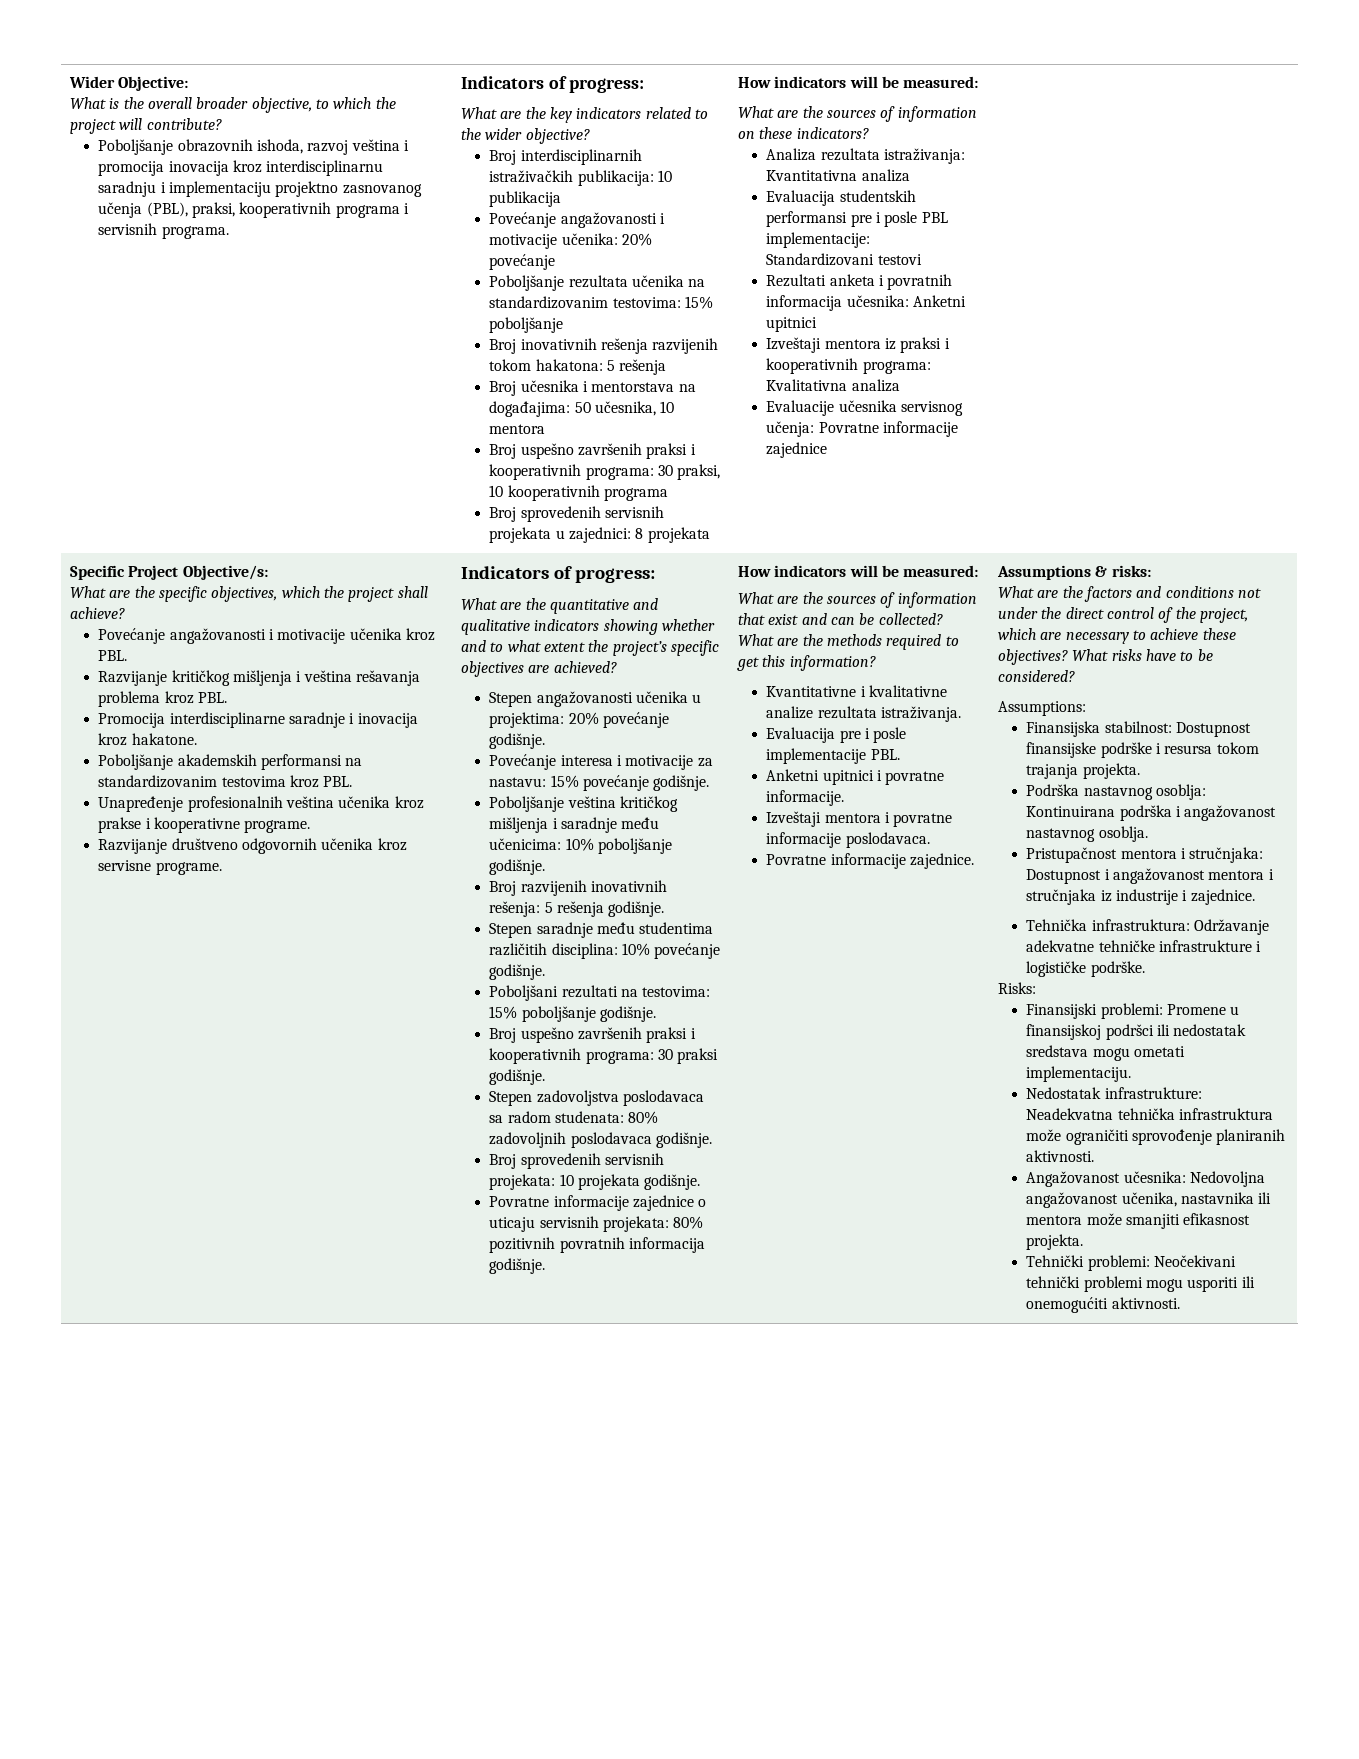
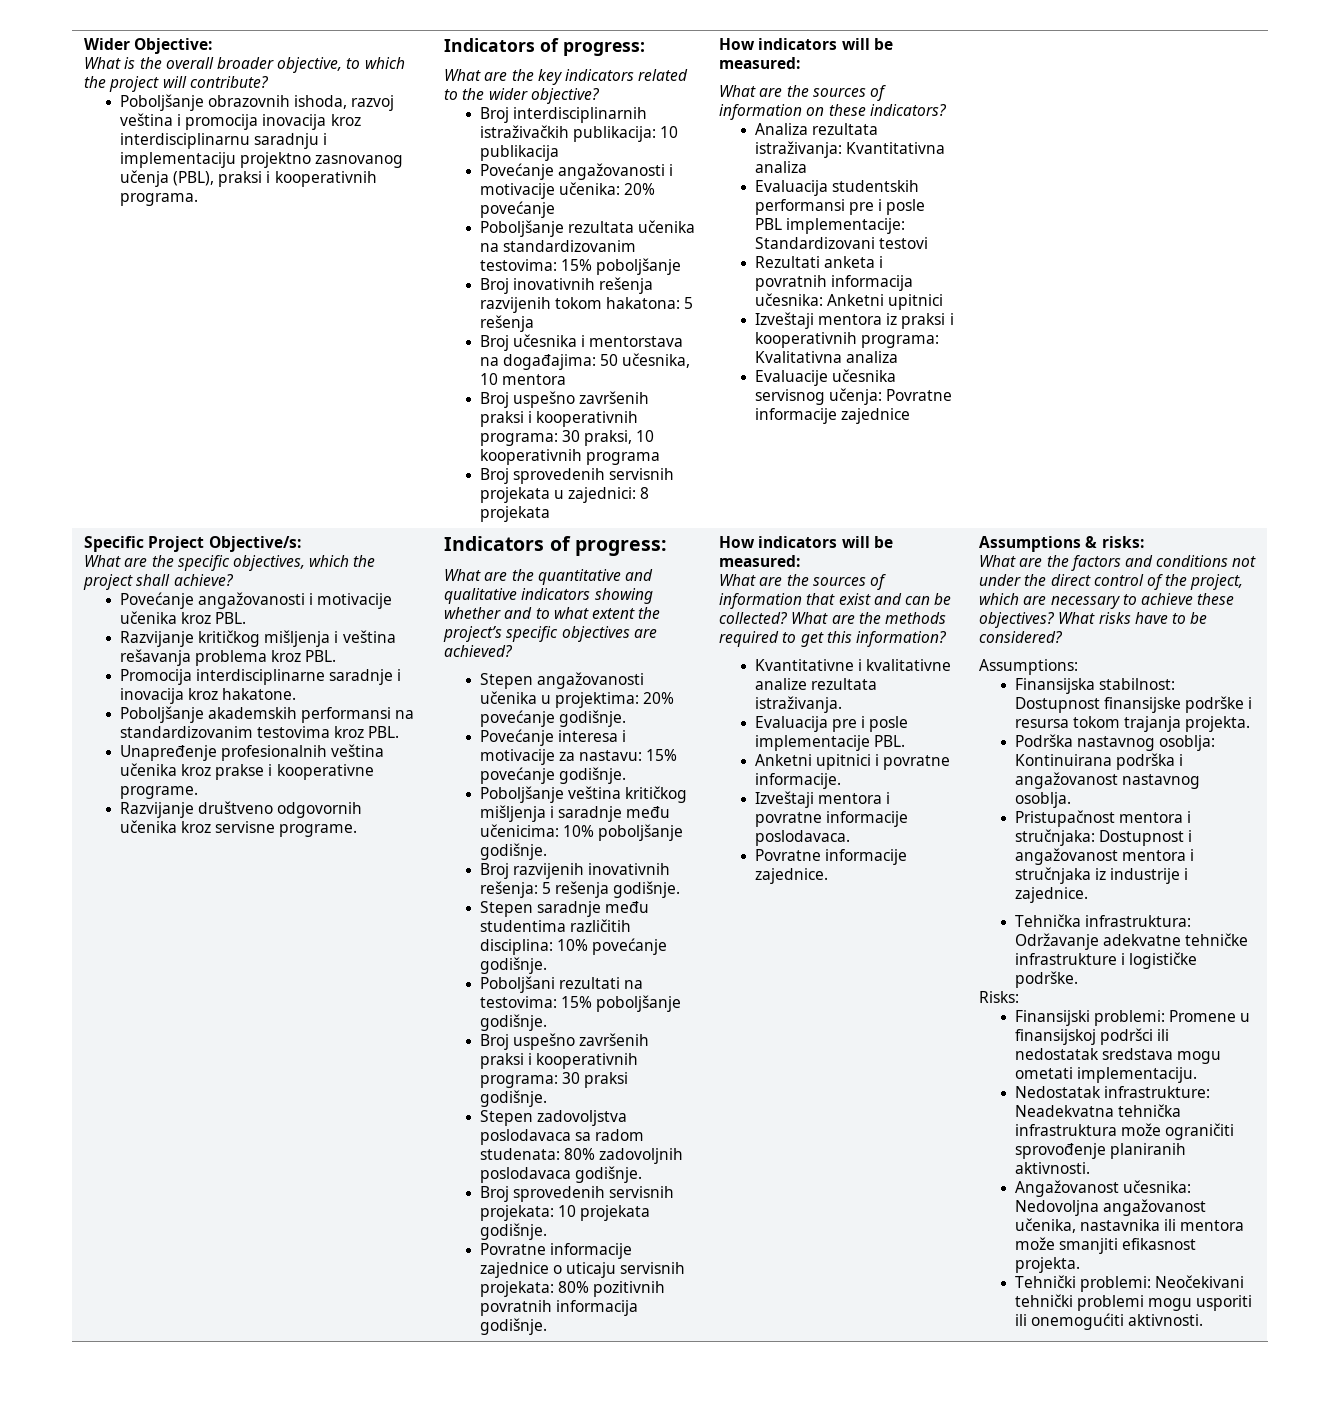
[191,202,409,218] [98,223,158,235] praksi, kooperativnih programa i servisnih -> [218,171,377,187] praksi i kooperativnih

